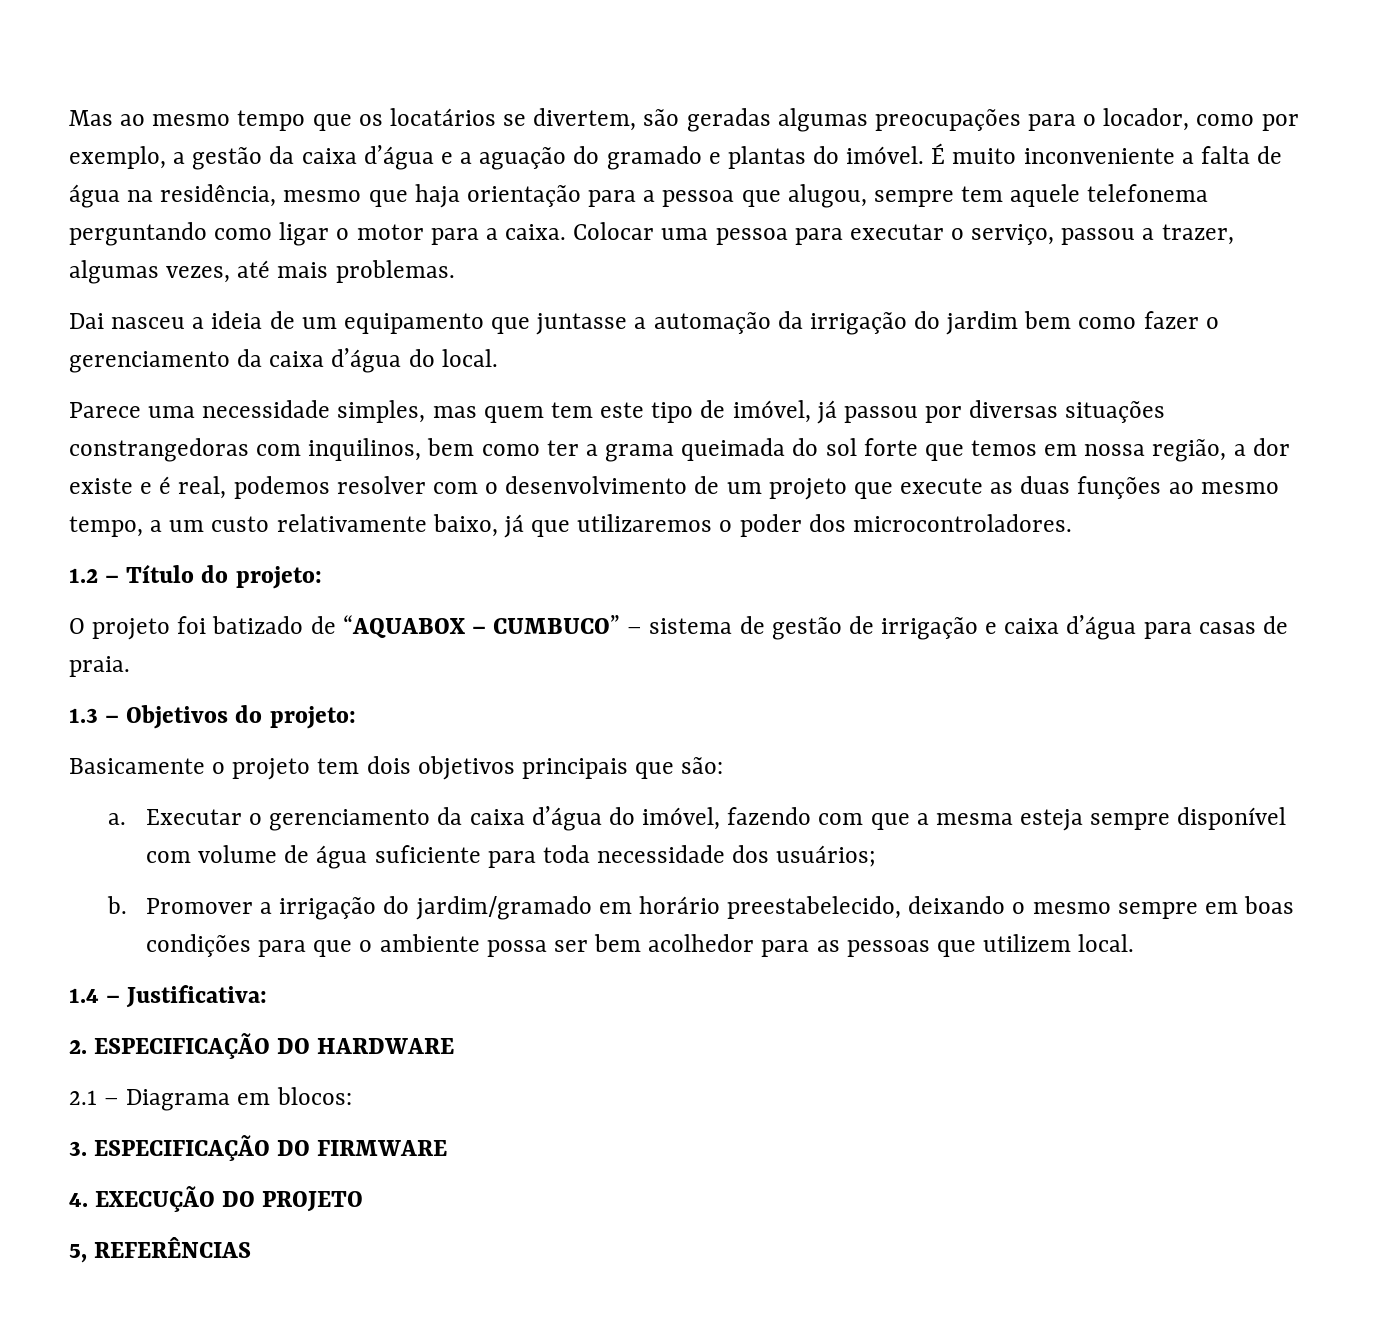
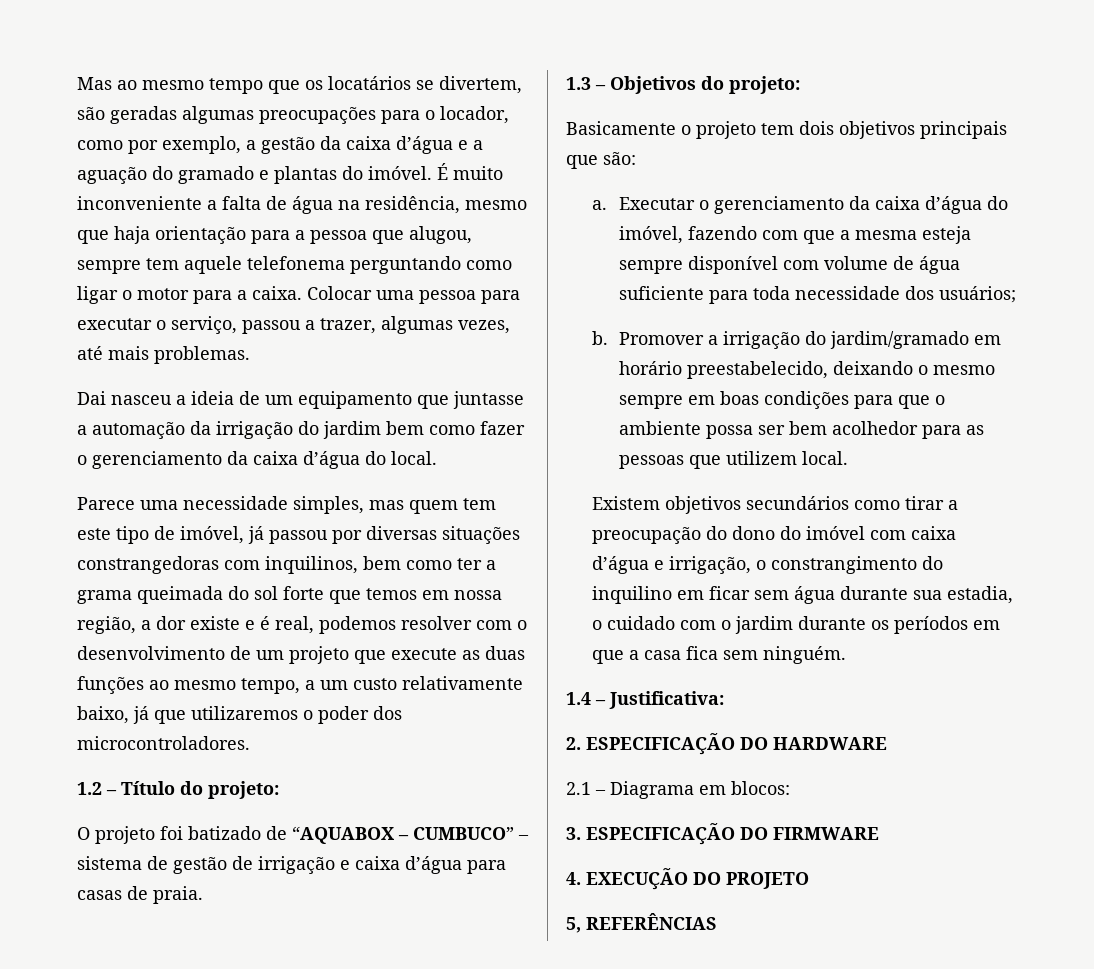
(1135, 943) none -> [592,496,959,514] [592,526,957,544] [592,556,944,574] [592,586,1014,604] [592,616,1001,634] [592,646,847,664] // Existem objetivos secundários como tirar a preocupação do dono do imóvel com caixa d’água e irrigação, o constrangimento do inquilino em ficar sem água durante sua estadia, o cuidado com o jardim durante os períodos em que a casa fica sem ninguém.

